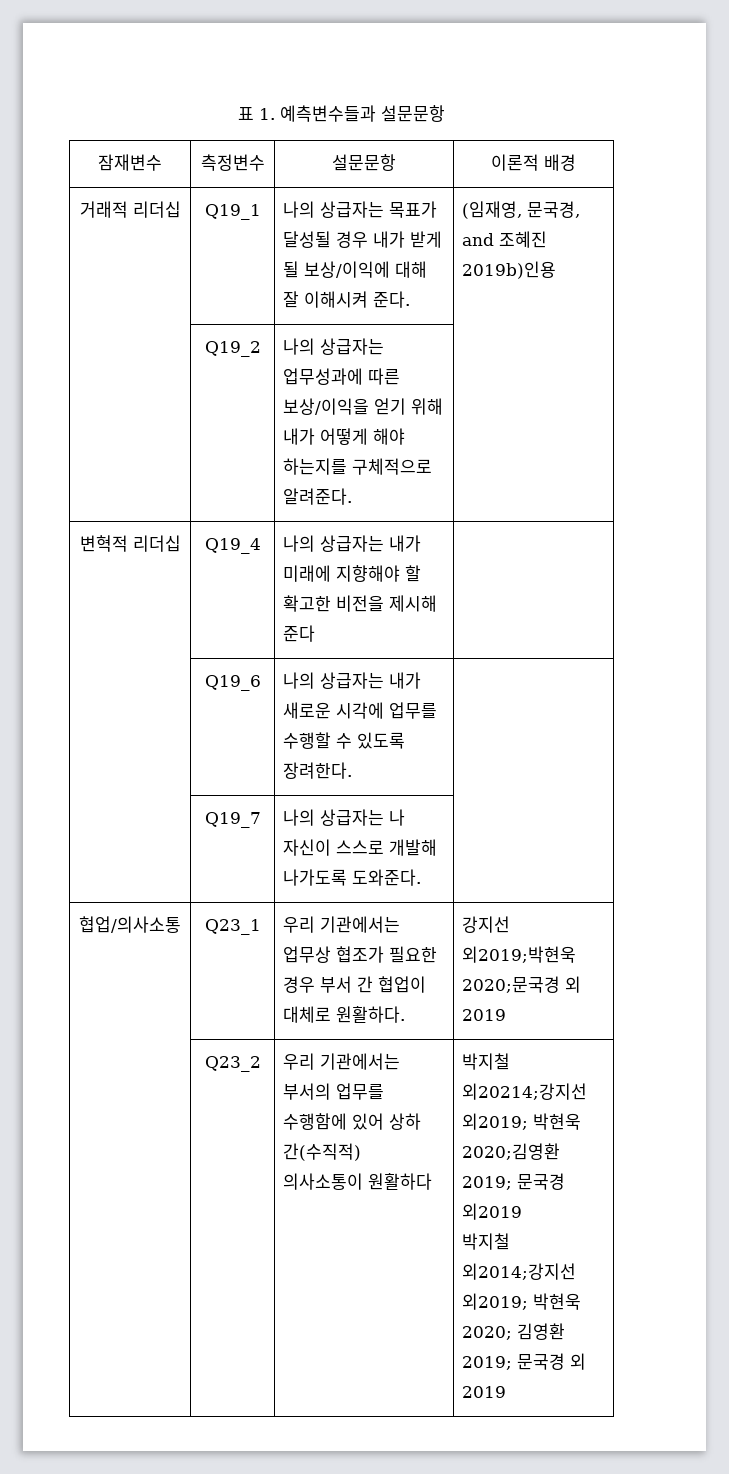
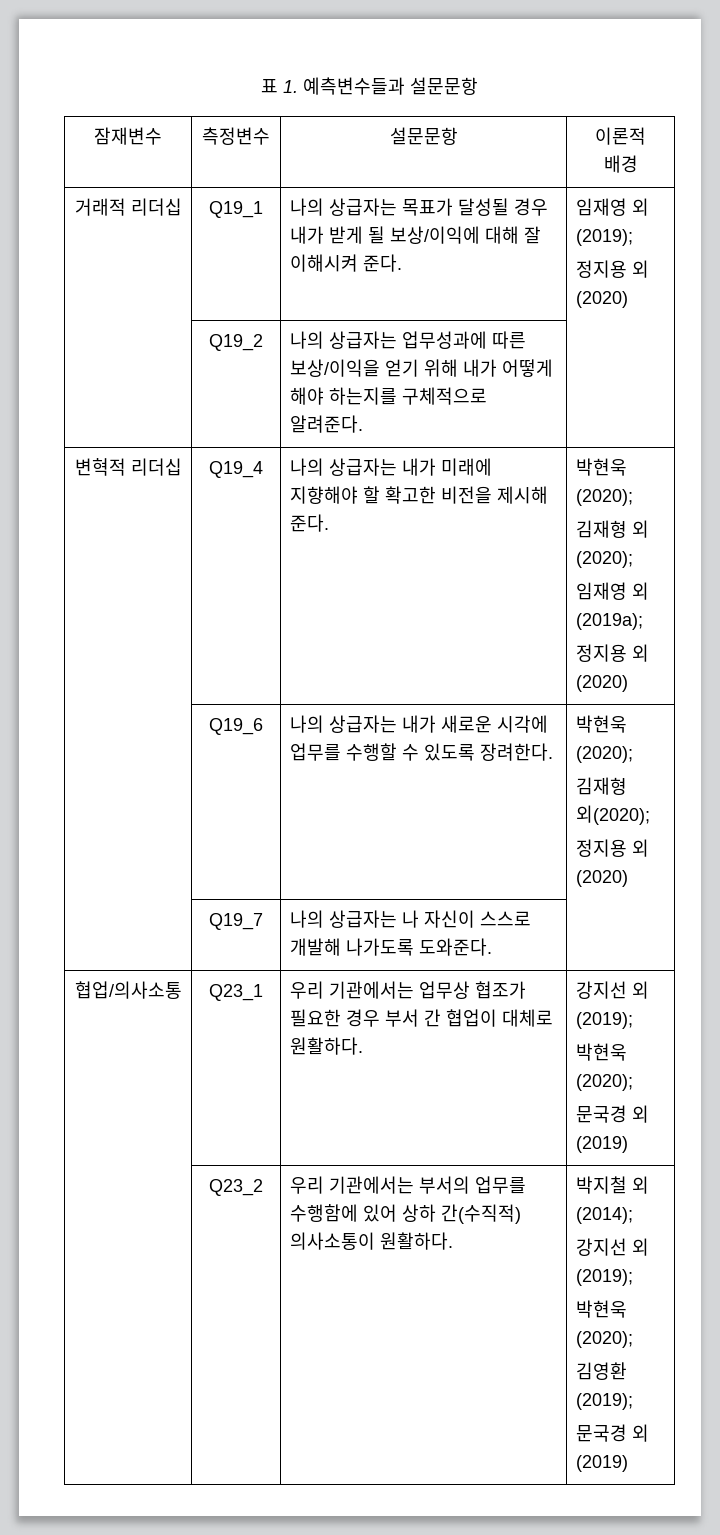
[462,201,581,219] [462,231,548,248] [462,261,557,279] (임재영, 문국경, and 조혜진 2019b)인용 -> [575,198,649,216] [575,229,633,246] [575,260,649,278] [575,291,628,308] 임재영 외 (2019); // 정지용 외 (2020)
[283,625,316,642] 준다 | -> [289,514,329,532] [575,458,627,476] [575,489,633,506] [575,520,649,538] [575,551,633,568] [575,582,649,600] [575,613,643,630] [575,644,649,662] [575,675,628,692] 준다. | 박현욱 (2020); // 김재형 외 (2020); // 임재영 외 (2019a); // 정지용 외 (2020)
(353, 770) none -> [575,715,627,733] [575,746,633,763] [575,777,627,795] [575,805,650,825] [575,839,649,857] [575,870,628,887] 박현욱 (2020); // 김재형 외(2020); // 정지용 외 (2020)
[462,946,577,963] [462,976,582,993] [462,1009,507,1021] 외2019;박현욱 2020;문국경 외 2019 -> [631,981,649,999] [575,1012,633,1029] [575,1043,627,1061] [575,1074,633,1091] [575,1105,649,1123] [575,1136,628,1153] 외 (2019); // 박현욱 (2020); // 문국경 외 (2019)
[368,1173,433,1190] [462,1053,511,1070] [462,1083,588,1100] [462,1113,582,1130] [462,1143,561,1160] [462,1173,566,1190] [462,1203,523,1220] [462,1233,511,1250] [462,1263,577,1280] [462,1293,582,1310] [462,1323,566,1340] [462,1353,587,1370] [462,1386,507,1398] 원활하다 | 박지철 외20214;강지선 외2019; 박현욱 2020;김영환 2019; 문국경 외2019 // 박지철 외2014;강지선 외2019; 박현욱 2020; 김영환 2019; 문국경 외 2019 -> [379,1232,453,1250] [575,1176,649,1194] [575,1207,633,1224] [575,1238,649,1256] [575,1269,633,1286] [575,1300,627,1318] [575,1331,633,1348] [575,1362,627,1380] [575,1393,633,1410] [575,1424,649,1442] [575,1455,628,1472] 원활하다. | 박지철 외 (2014); // 강지선 외 (2019); // 박현욱 (2020); // 김영환 (2019); // 문국경 외 (2019)

